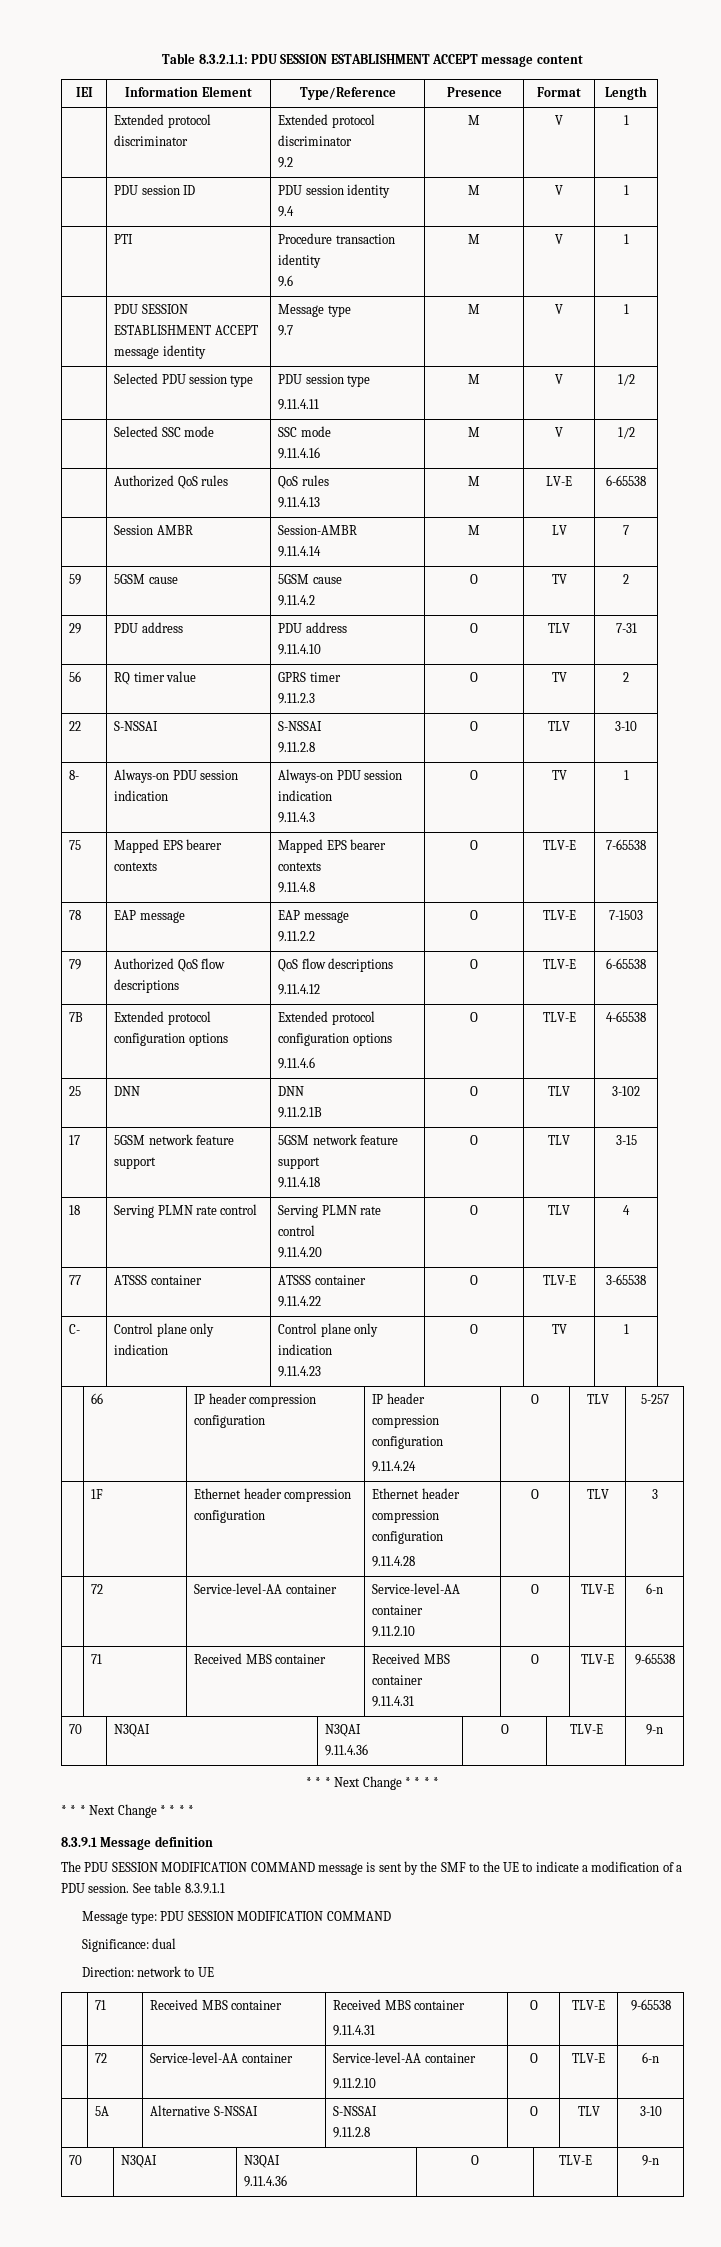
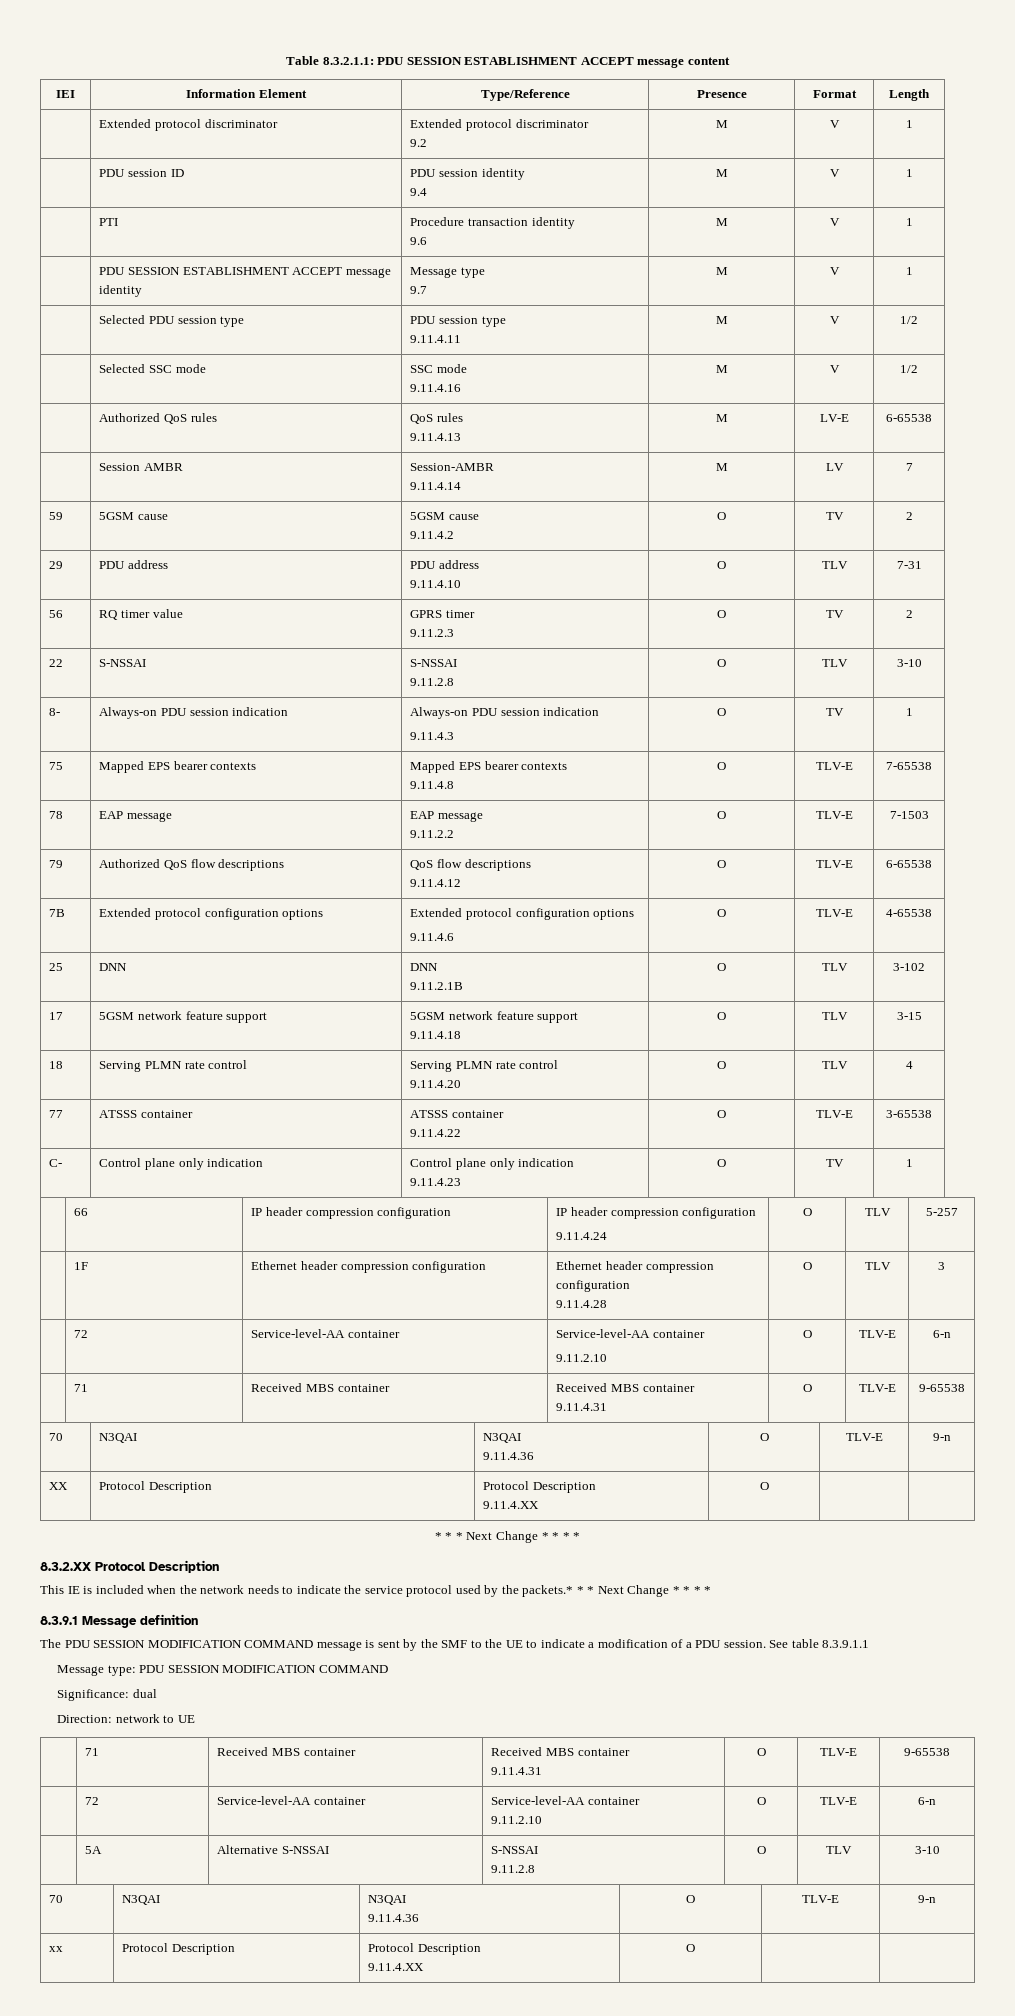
[306,1776,439,1790] [61,1805,67,1815] // * * * Next Change * * * * // * -> [49,1482,69,1490] [99,1481,212,1493] [483,1481,596,1493] [483,1501,540,1509] [759,1482,769,1490] [434,1531,581,1543] [40,1560,219,1573] [40,1585,574,1597] // XX | Protocol Description | Protocol Description // 9.11.4.XX | O | | // * * * Next Change * * * * // 8.3.2.XX Protocol Description // This IE is included when the network needs to indicate the service protocol used by the packets.*
(659, 2160) none -> [49,1946,64,1952] [122,1943,235,1955] [368,1943,481,1955] [368,1963,425,1971] [686,1944,695,1952] // xx | Protocol Description | Protocol Description // 9.11.4.XX | O | |

